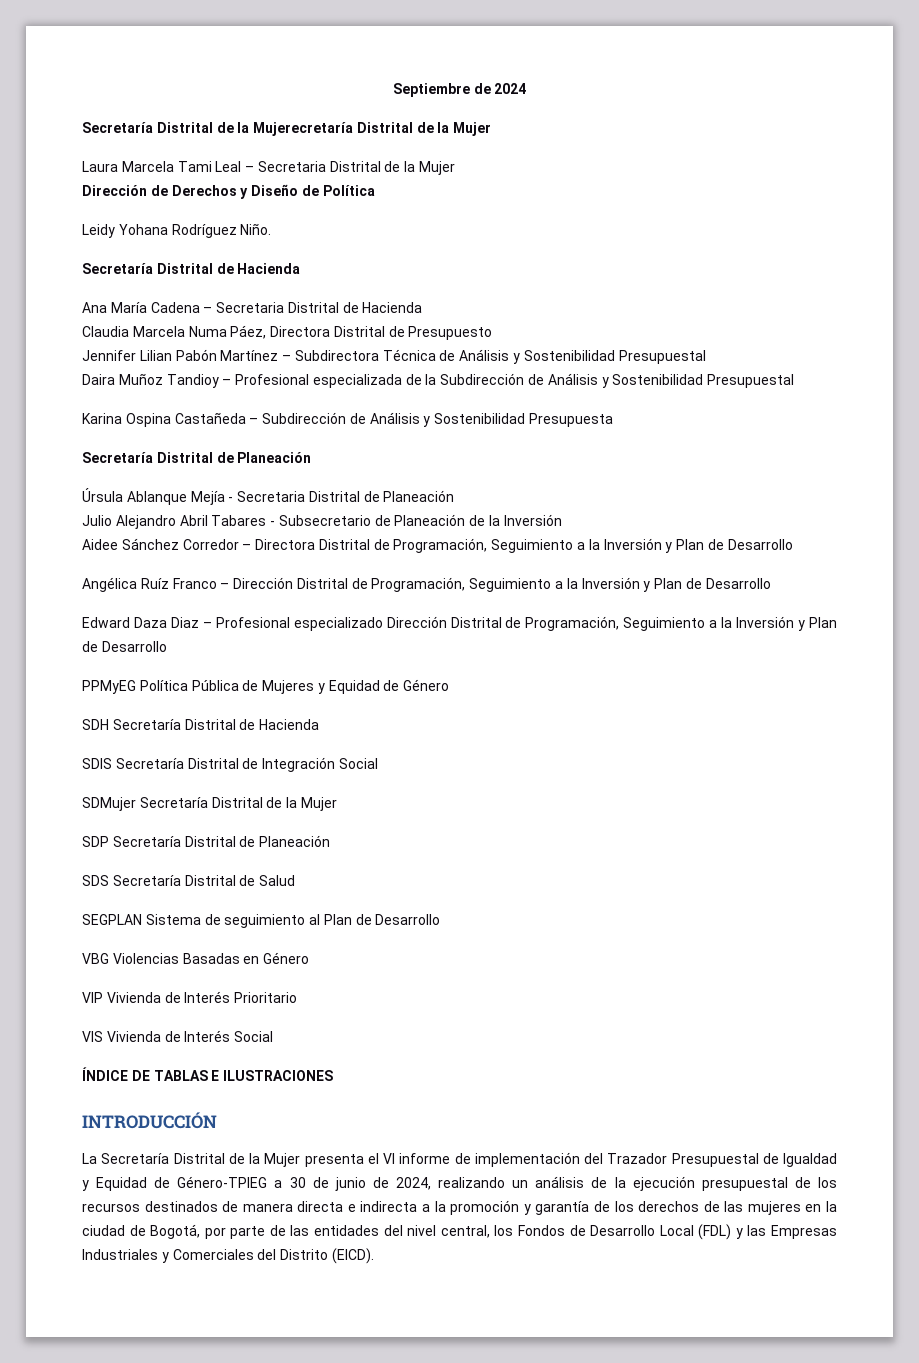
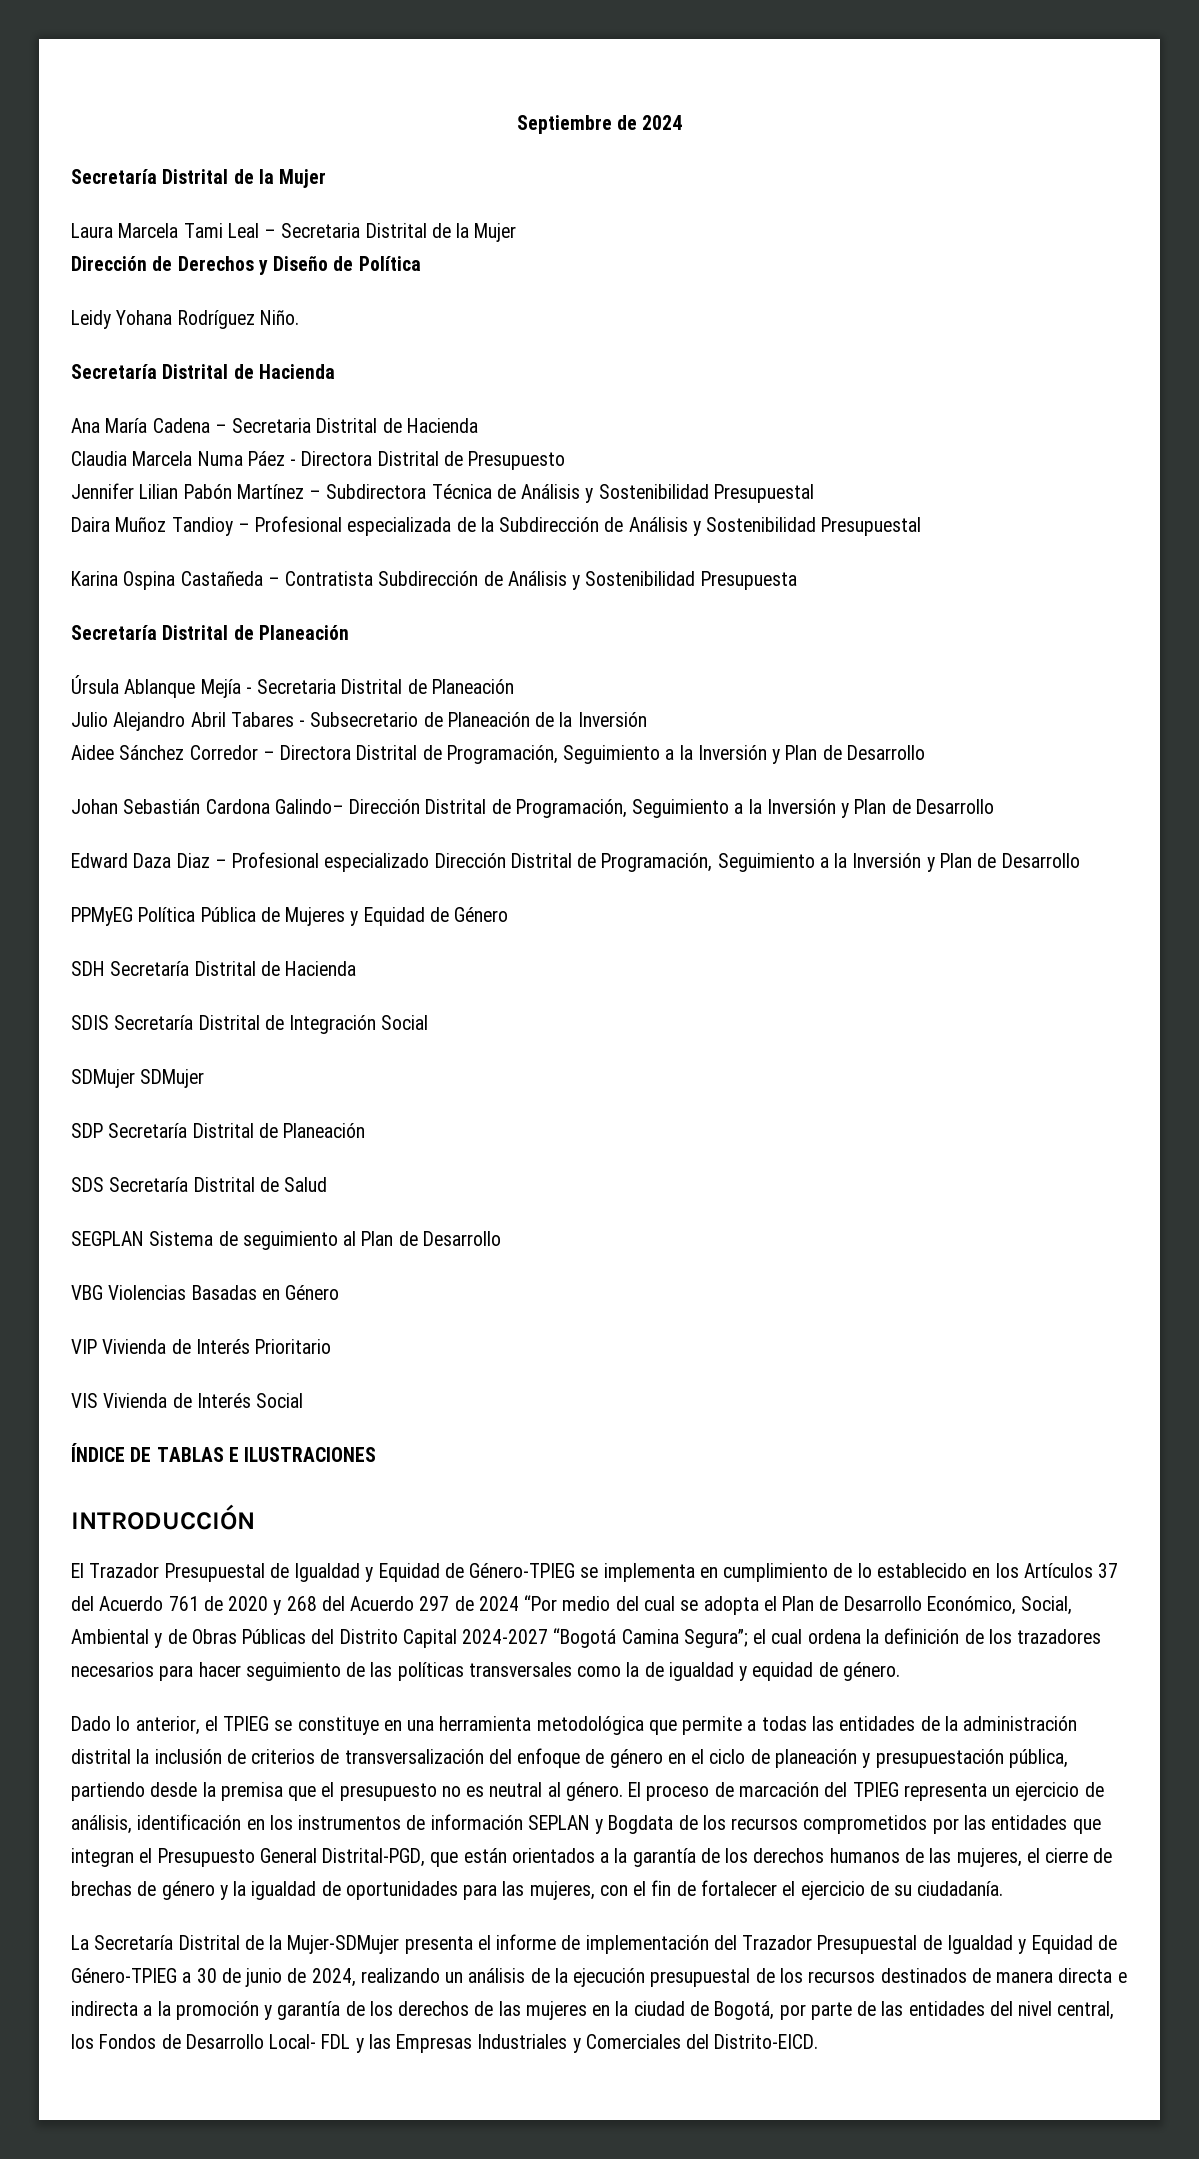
[253,122,450,136] Mujerecretaría Distrital de la -> (274, 176) none
[230,325,267,339] Páez, -> [247,451,297,466] Páez -
(259, 421) none -> [285,571,374,586] Contratista
[82,577,230,592] Angélica Ruíz Franco – -> [71,799,344,814] Johan Sebastián Cardona Galindo–
[139,797,337,811] Secretaría Distrital de la Mujer -> [140,1069,205,1088] SDMujer
(217, 1120) none -> [71,1563,1119,1582] [71,1595,1073,1615] [71,1628,1102,1648] [71,1662,900,1681] [71,1716,1078,1735] [71,1748,1068,1768] [71,1782,1104,1801] [71,1814,1101,1834] [71,1848,1113,1867] [71,1880,1004,1900] // El Trazador Presupuestal de Igualdad y Equidad de Género-TPIEG se implementa en cumplimiento de lo establecido en los Artículos 37 del Acuerdo 761 de 2020 y 268 del Acuerdo 297 de 2024 “Por medio del cual se adopta el Plan de Desarrollo Económico, Social, Ambiental y de Obras Públicas del Distrito Capital 2024-2027 “Bogotá Camina Segura”; el cual ordena la definición de los trazadores necesarios para hacer seguimiento de las políticas transversales como la de igualdad y equidad de género. // Dado lo anterior, el TPIEG se constituye en una herramienta metodológica que permite a todas las entidades de la administración distrital la inclusión de criterios de transversalización del enfoque de género en el ciclo de planeación y presupuestación pública, partiendo desde la premisa que el presupuesto no es neutral al género. El proceso de marcación del TPIEG representa un ejercicio de análisis, identificación en los instrumentos de información SEPLAN y Bogdata de los recursos comprometidos por las entidades que integran el Presupuesto General Distrital-PGD, que están orientados a la garantía de los derechos humanos de las mujeres, el cierre de brechas de género y la igualdad de oportunidades para las mujeres, con el fin de fortalecer el ejercicio de su ciudadanía.
[264,1153,301,1167] Mujer -> [287,1935,400,1954] Mujer-SDMujer
[383,1153,395,1164] VI -> (491, 1942) none
[659,1224,732,1240] Local (FDL) -> [269,2034,351,2049] Local- FDL
[280,1248,374,1264] Distrito (EICD). -> [714,2034,819,2049] Distrito-EICD.

